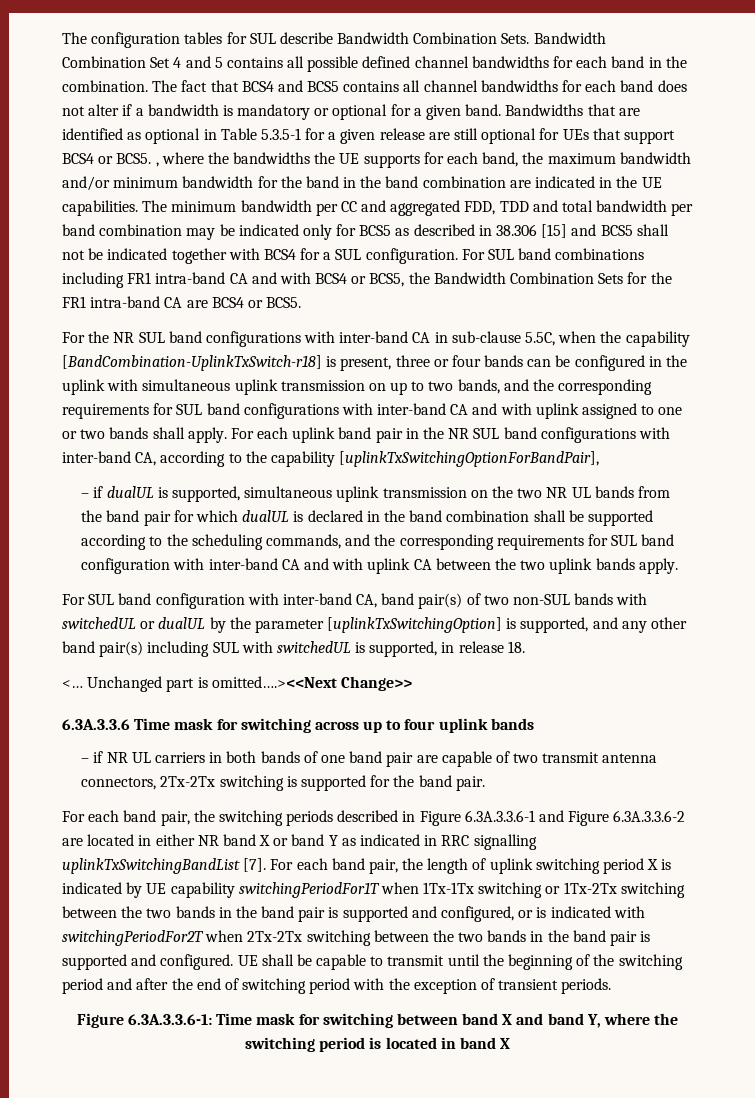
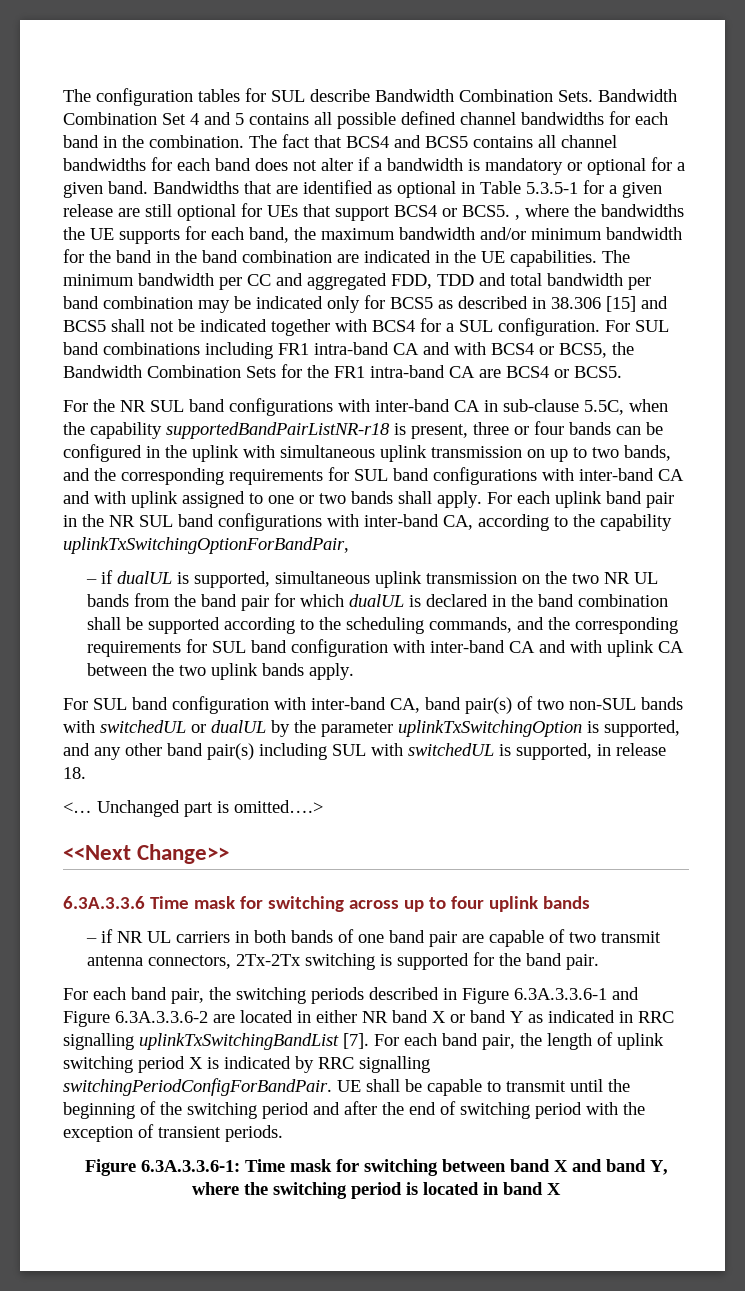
[62,355,322,371] [BandCombination-UplinkTxSwitch-r18] -> [166,422,390,439] supportedBandPairListNR-r18
[339,451,600,467] [uplinkTxSwitchingOptionForBandPair], -> [63,537,349,554] uplinkTxSwitchingOptionForBandPair,
[327,617,503,633] [uplinkTxSwitchingOption] -> [398,720,582,737] uplinkTxSwitchingOption
[211,676,337,688] omitted….><<Next -> [234,800,323,813] [63,845,131,860] omitted….> // <<Next
[146,882,685,898] [62,906,645,922] [62,930,651,946] [62,954,234,970] UE capability switchingPeriodFor1T when 1Tx-1Tx switching or 1Tx-2Tx switching between the two bands in the band pair is supported and configured, or is indicated with switchingPeriodFor2T when 2Tx-2Tx switching between the two bands in the band pair is supported and configured. -> [318,1056,430,1073] [63,1078,332,1096] RRC signalling switchingPeriodConfigForBandPair.

